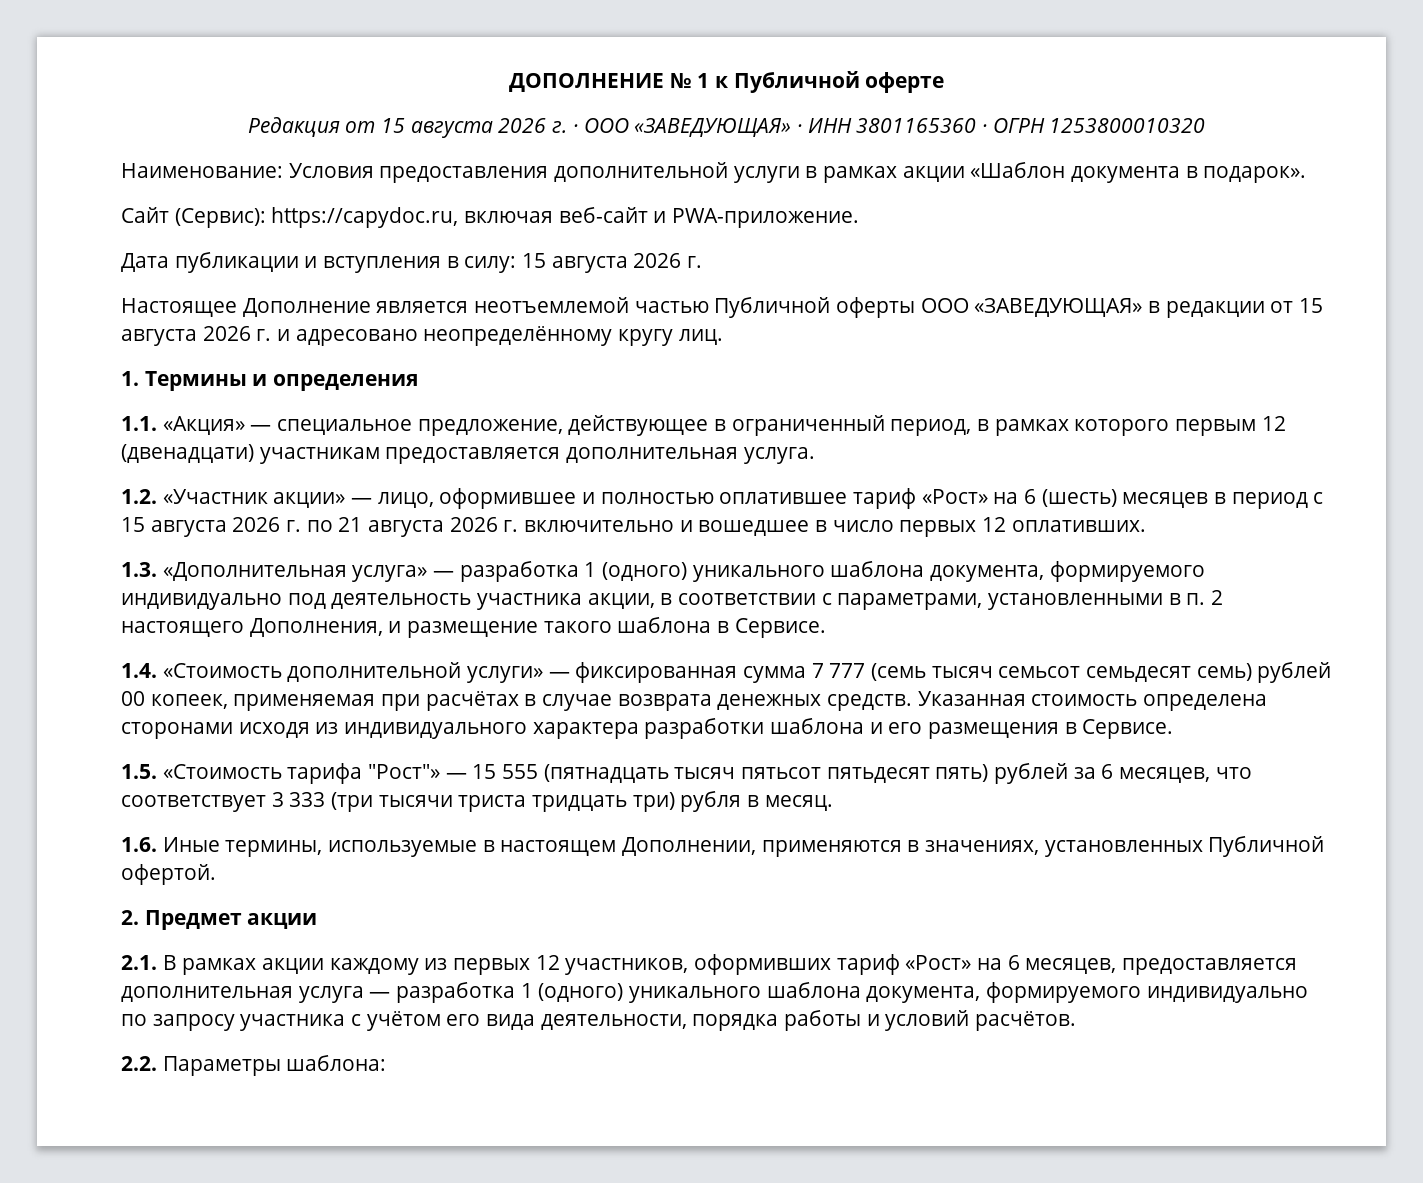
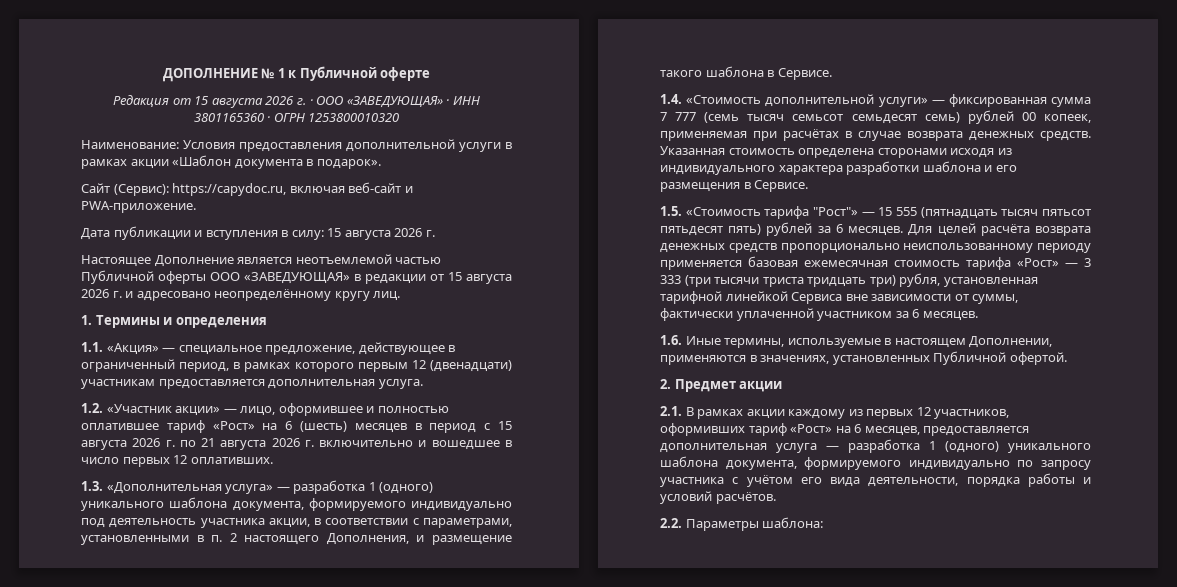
[1119,767,1252,783] [121,795,266,812] месяцев, что соответствует -> [848,223,1091,236] [660,243,1091,253] [660,256,1078,270] месяцев. Для целей расчёта возврата денежных средств пропорционально неиспользованному периоду применяется базовая ежемесячная стоимость тарифа «Рост» —
[680,791,833,812] рубля в месяц. -> [899,273,1038,287] [660,291,1019,304] [660,308,978,321] рубля, установленная тарифной линейкой Сервиса вне зависимости от суммы, фактически уплаченной участником за 6 месяцев.

